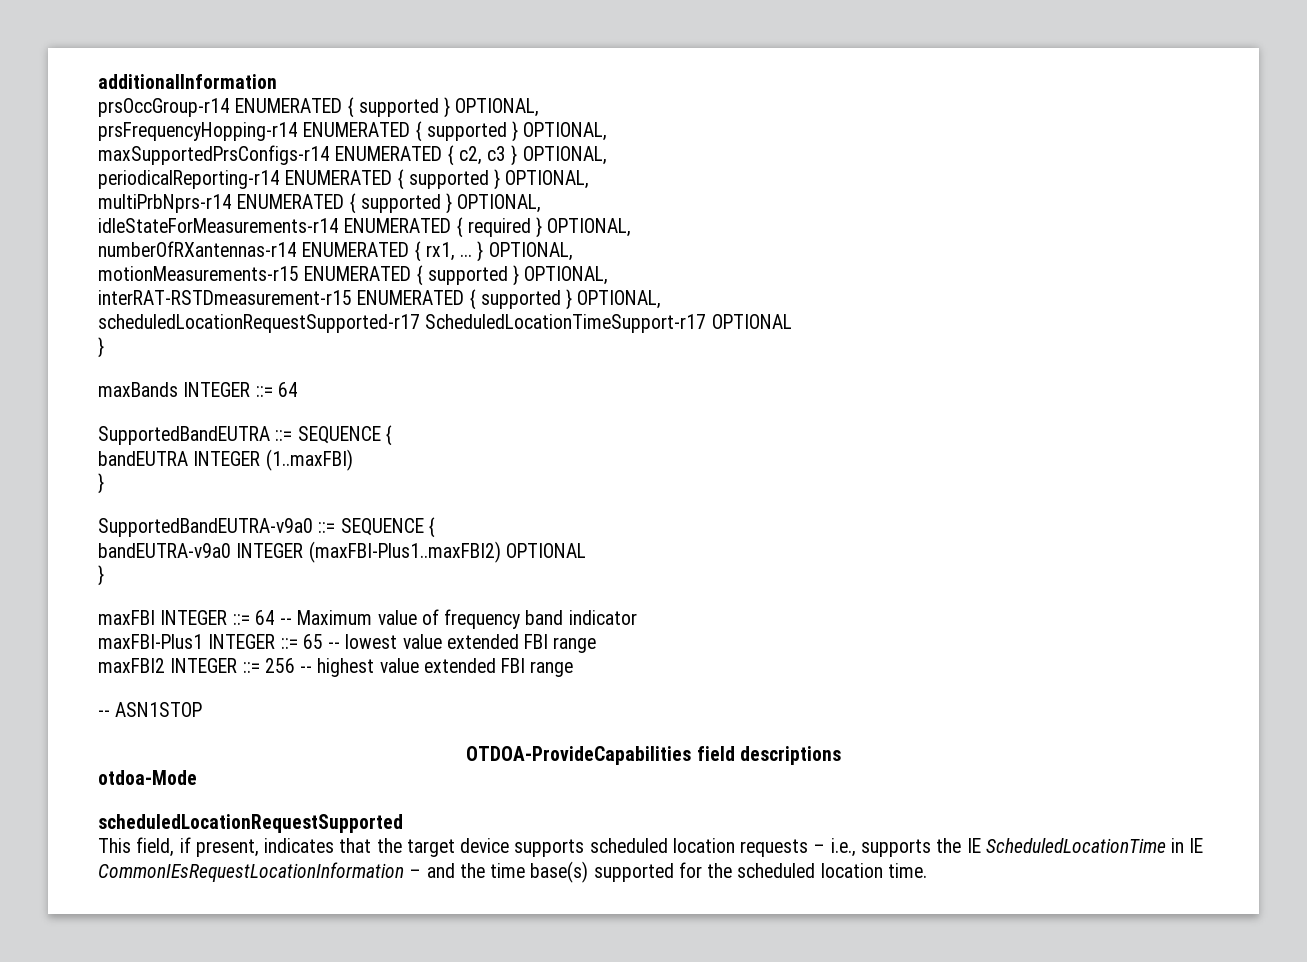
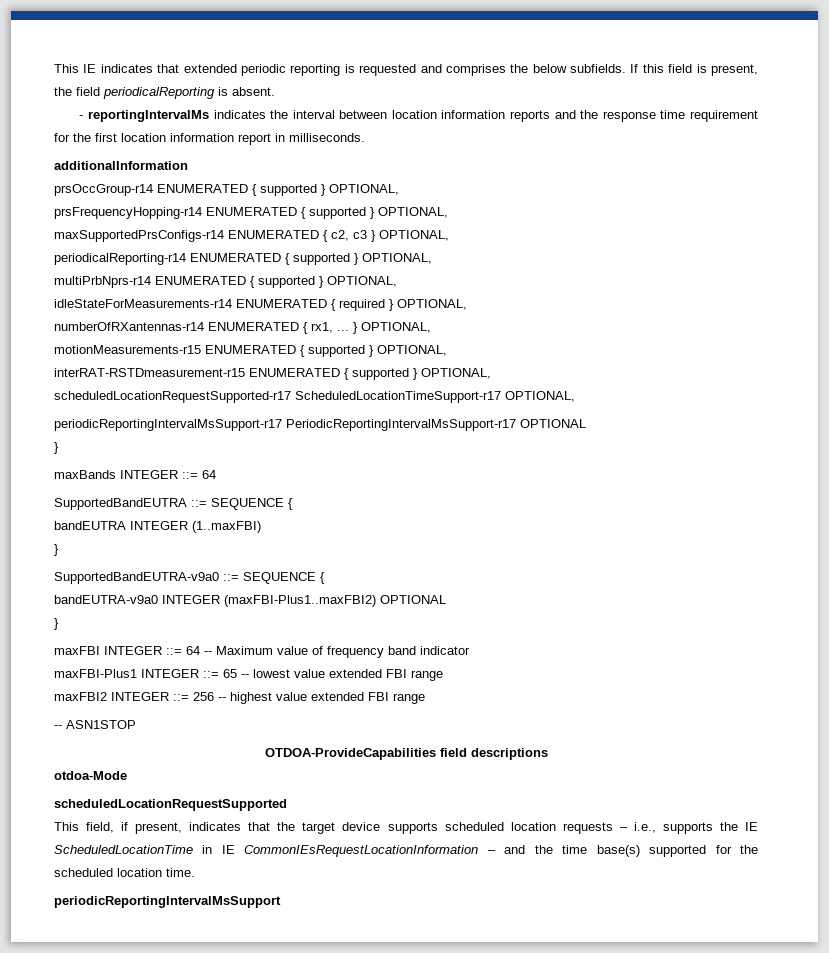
(98, 81) none -> [54,64,759,76] [54,87,275,99] [79,110,758,122] [54,133,365,145] This IE indicates that extended periodic reporting is requested and comprises the below subfields. If this field is present, the field periodicalReporting is absent. // - reportingIntervalMs indicates the interval between location information reports and the response time requirement for the first location information report in milliseconds. //
(707, 323) none -> [505,391,575,402] [54,419,516,431] OPTIONAL, // periodicReportingIntervalMsSupport-r17 PeriodicReportingIntervalMsSupport-r17
(927, 870) none -> [54,896,281,908] // periodicReportingIntervalMsSupport

